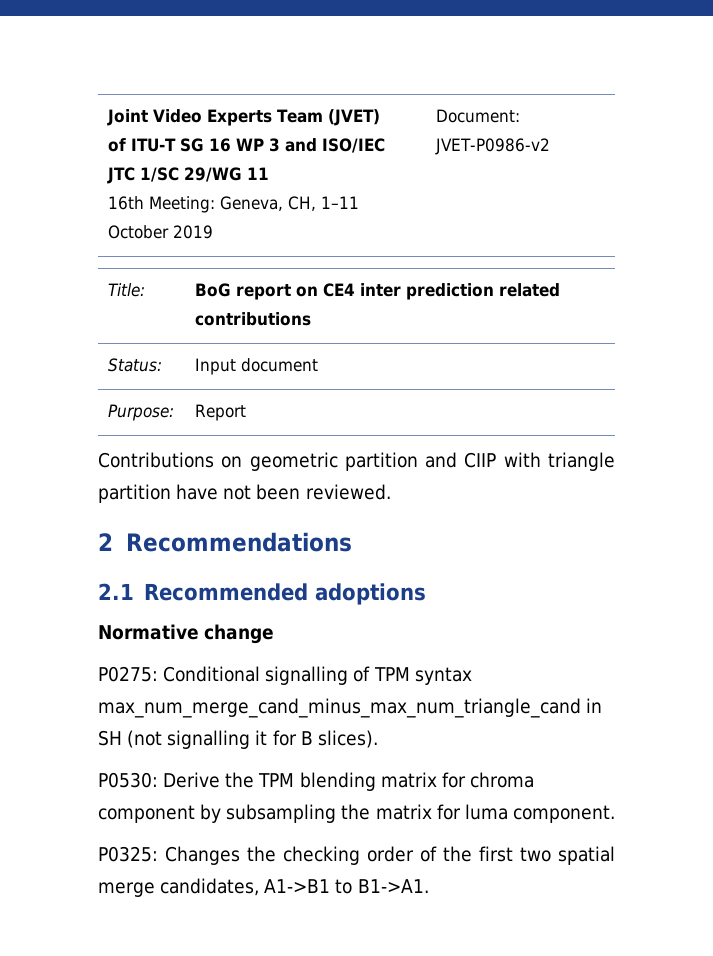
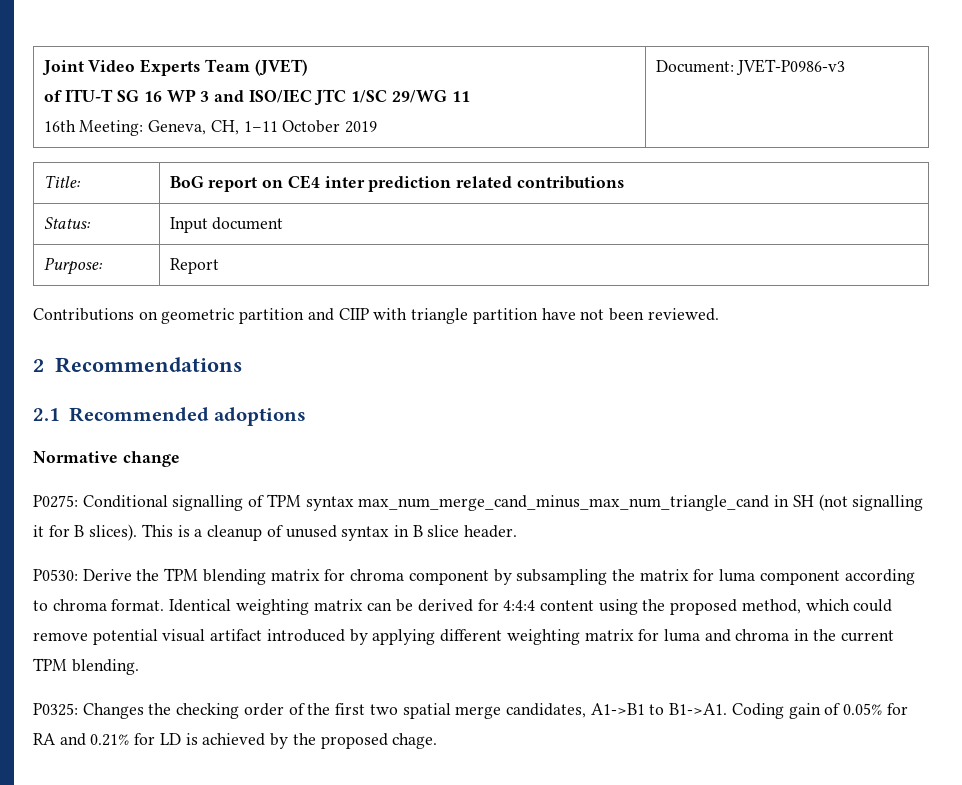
[435,138,551,155] JVET-P0986-v2 -> [736,59,846,75] JVET-P0986-v3
(378, 739) none -> [141,524,518,541] This is a cleanup of unused syntax in B slice header.
[512,805,615,823] component. -> [759,569,915,585] [33,599,893,615] [33,629,894,645] [33,658,139,675] component according to chroma format. Identical weighting matrix can be derived for 4:4:4 content using the proposed method, which could remove potential visual artifact introduced by applying different weighting matrix for luma and chroma in the current TPM blending.
(429, 886) none -> [731,703,908,719] [33,733,438,749] Coding gain of 0.05% for RA and 0.21% for LD is achieved by the proposed chage.

